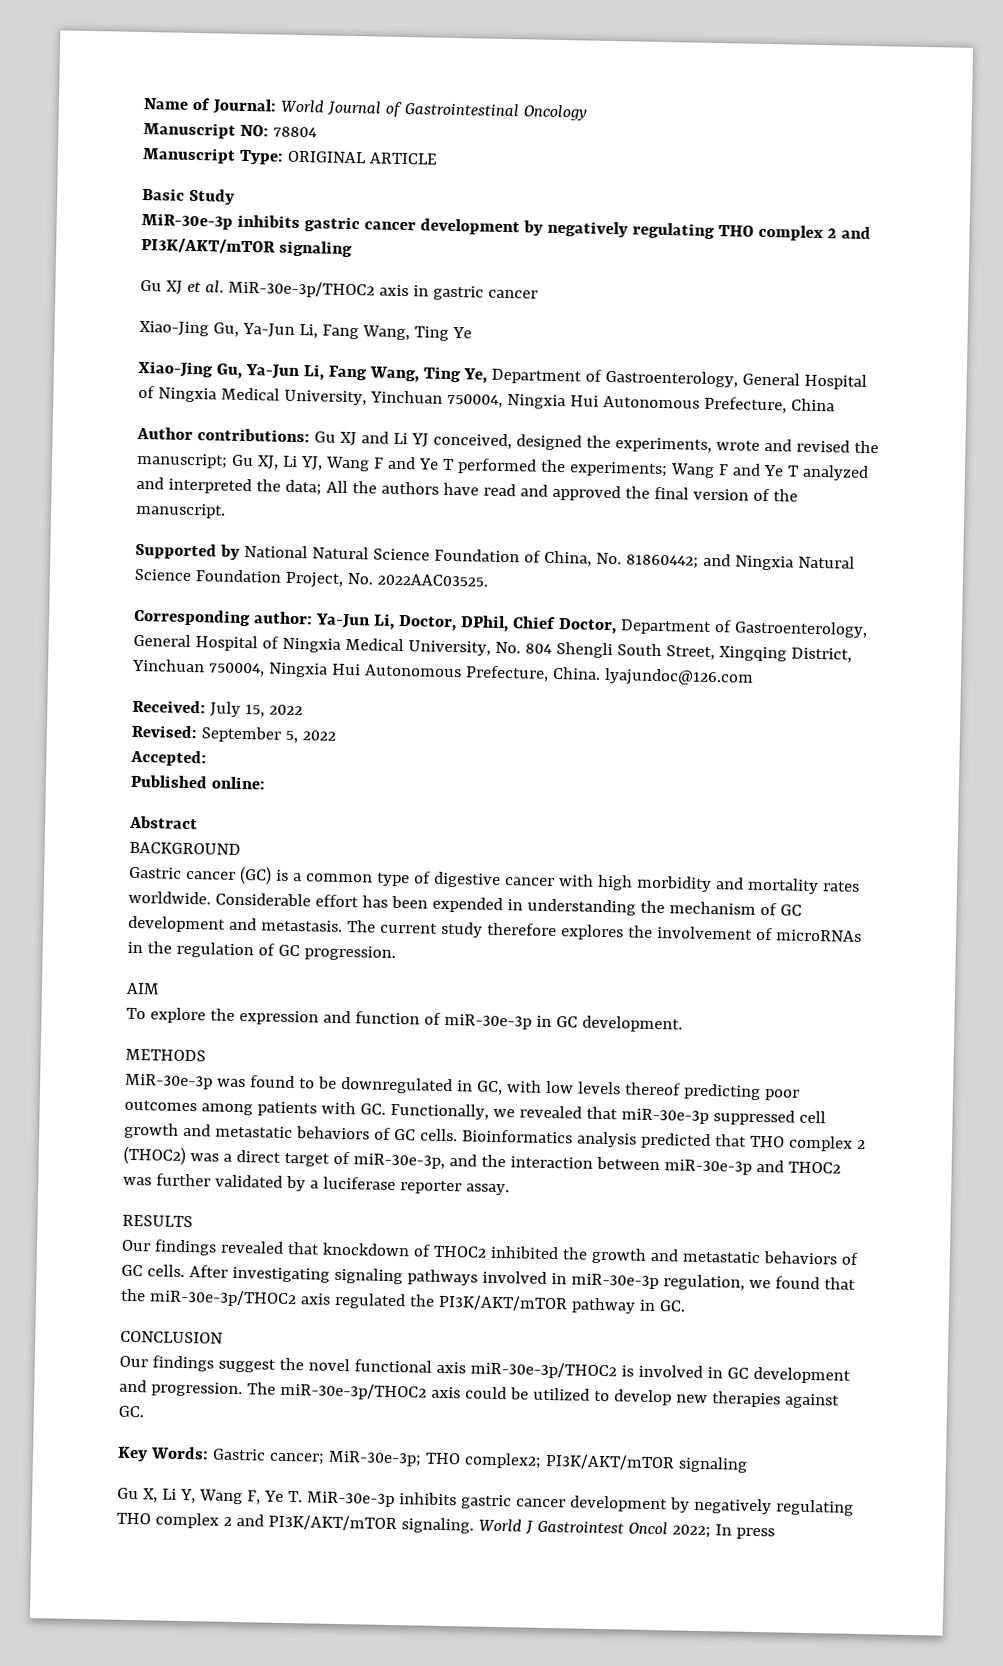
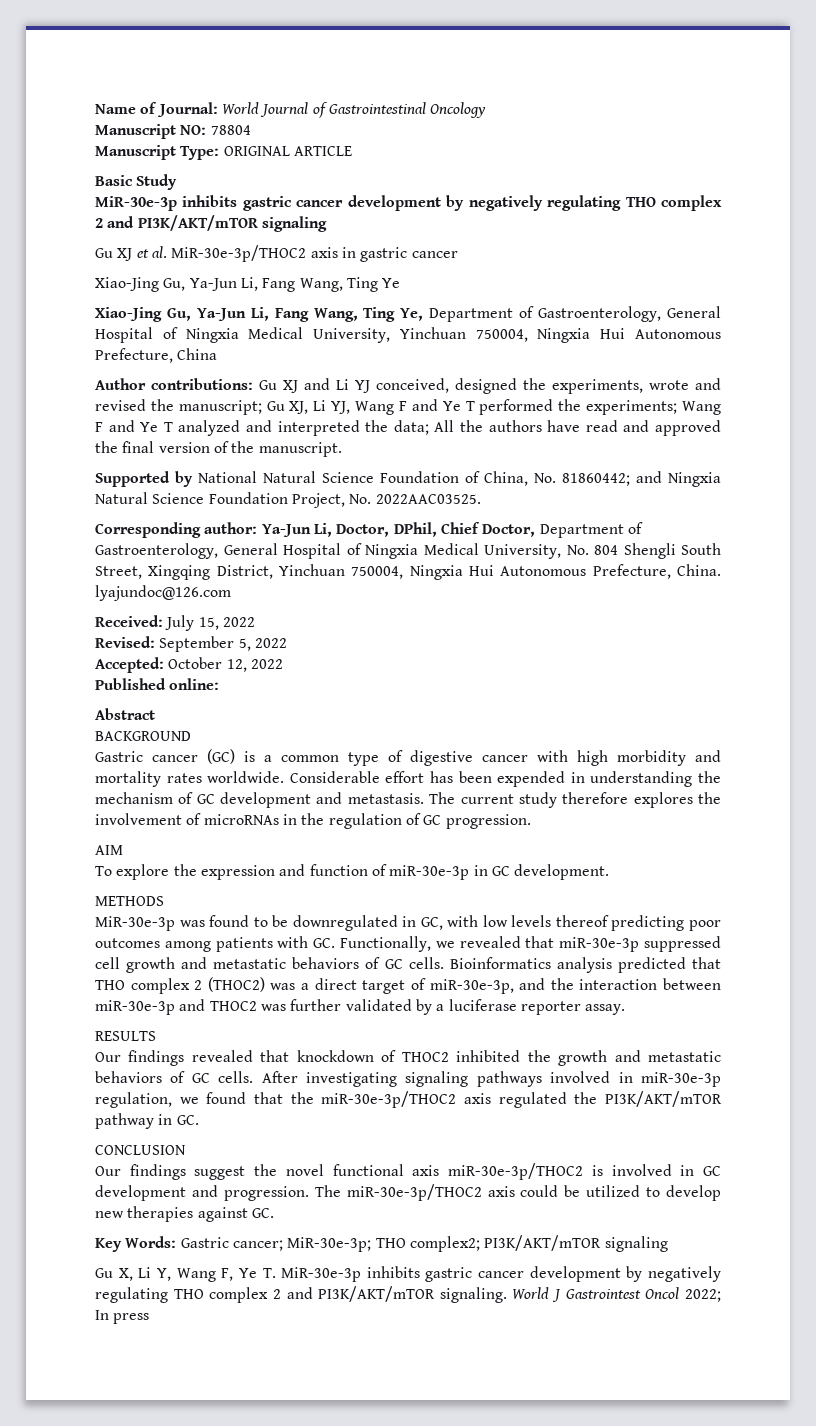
(207, 758) none -> [168,657,283,672] October 12, 2022

